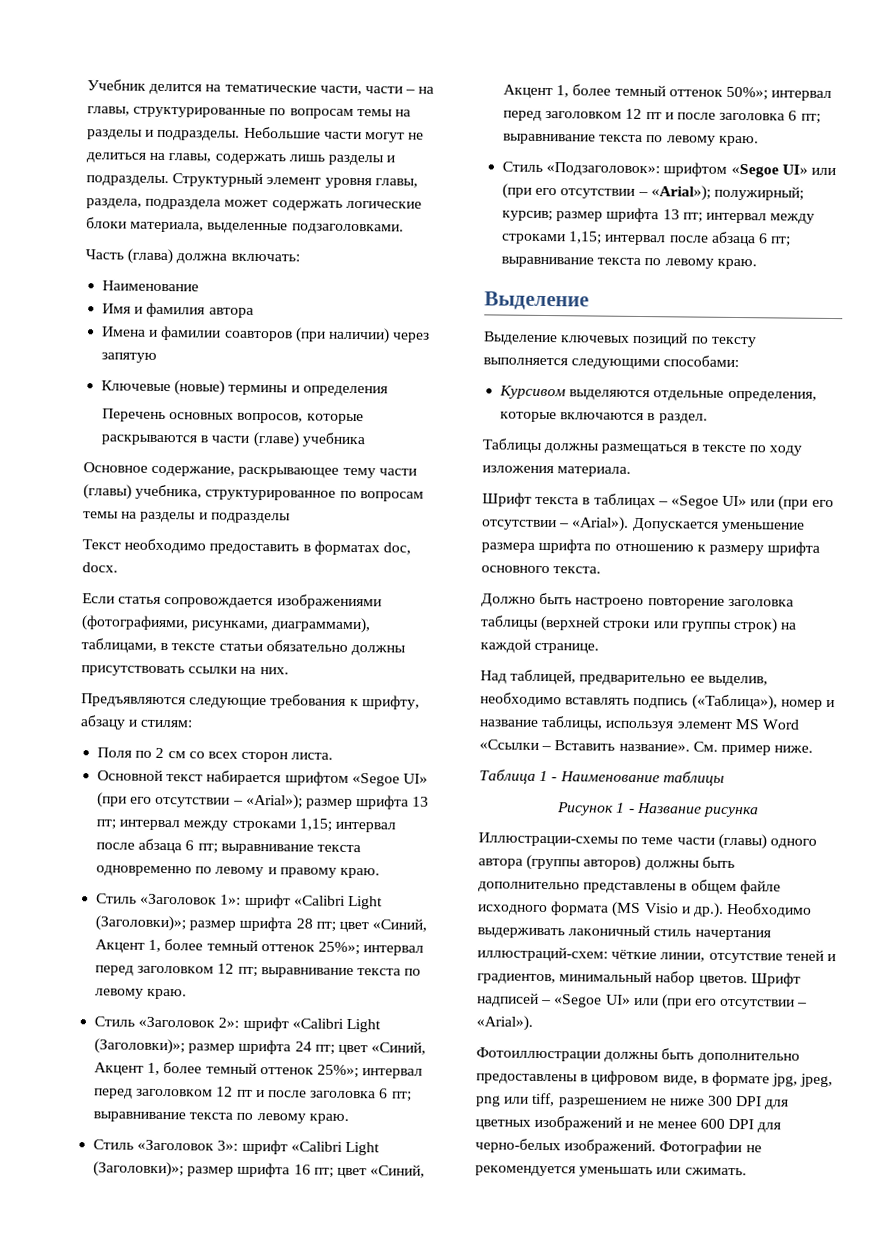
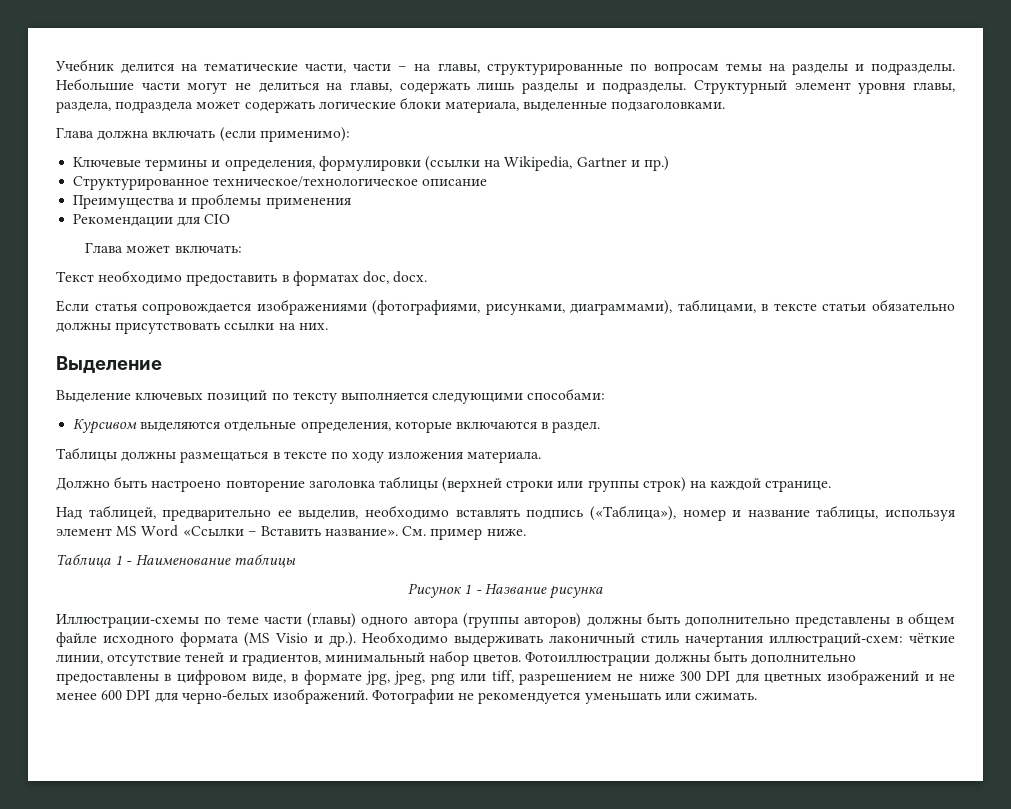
[85,248,300,265] [102,280,200,292] [102,302,254,318] [102,325,431,344] [101,352,158,363] Часть (глава) должна включать: // Наименование // Имя и фамилия автора // Имена и фамилии соавторов (при наличии) через запятую -> [56,127,350,142] Глава должна включать (если применимо):
[174,380,226,396] (новые) -> (142, 162) none
[302,385,388,397] [101,408,364,425] [100,431,366,448] [83,462,417,479] [83,484,424,502] [83,511,291,524] определения // Перечень основных вопросов, которые раскрываются в части (главе) учебника // Основное содержание, раскрывающее тему части (главы) учебника, структурированное по вопросам темы на разделы и подразделы -> [224,156,669,171] [73,176,488,190] [73,193,351,209] [73,214,231,227] [85,243,242,253] определения, формулировки (ссылки на Wikipedia, Gartner и пр.) // Структурированное техническое/технологическое описание // Преимущества и проблемы применения // Рекомендации для CIO // Глава может включать:
[81,693,420,710] [80,715,193,730] [97,747,334,763] [97,769,428,787] [97,792,430,810] [96,818,396,833] [96,838,361,855] [96,865,380,879] [96,893,383,910] [95,915,428,933] [95,939,425,956] [95,963,422,979] [95,988,188,1000] [94,1016,381,1033] [94,1038,427,1056] [94,1062,424,1079] [94,1086,412,1102] [93,1111,349,1124] [93,1139,380,1156] [93,1161,426,1179] [503,84,833,101] [503,108,821,124] [503,133,759,147] [502,161,836,178] [502,183,804,201] [502,207,816,224] [502,231,792,247] [501,256,757,270] // Предъявляются следующие требования к шрифту, абзацу и стилям: // Поля по 2 см со всех сторон листа. // Основной текст набирается шрифтом «Segoe UI» (при его отсутствии – «Arial»); размер шрифта 13 пт; интервал между строками 1,15; интервал после абзаца 6 пт; выравнивание текста одновременно по левому и правому краю. // Стиль «Заголовок 1»: шрифт «Calibri Light (Заголовки)»; размер шрифта 28 пт; цвет «Синий, Акцент 1, более темный оттенок 25%»; интервал перед заголовком 12 пт; выравнивание текста по левому краю. // Стиль «Заголовок 2»: шрифт «Calibri Light (Заголовки)»; размер шрифта 24 пт; цвет «Синий, Акцент 1, более темный оттенок 25%»; интервал перед заголовком 12 пт и после заголовка 6 пт; выравнивание текста по левому краю. // Стиль «Заголовок 3»: шрифт «Calibri Light (Заголовки)»; размер шрифта 16 пт; цвет «Синий, Акцент 1, более темный оттенок 50%»; интервал перед заголовком 12 пт и после заголовка 6 пт; выравнивание текста по левому краю. // Стиль «Подзаголовок»: шрифтом «Segoe UI» или (при его отсутствии – «Arial»); полужирный; курсив; размер шрифта 13 пт; интервал между строками 1,15; интервал после абзаца 6 пт; выравнивание текста по левому краю. -> (328, 326) none
[482,492,834,511] [482,516,805,533] [481,538,821,556] [481,565,602,574] // Шрифт текста в таблицах – «Segoe UI» или (при его отсутствии – «Arial»). Допускается уменьшение размера шрифта по отношению к размеру шрифта основного текста. -> (542, 457) none
[750,972,801,987] [477,992,808,1010] [476,1015,533,1031] Шрифт надписей – «Segoe UI» или (при его отсутствии – «Arial»). // -> (522, 659) none

